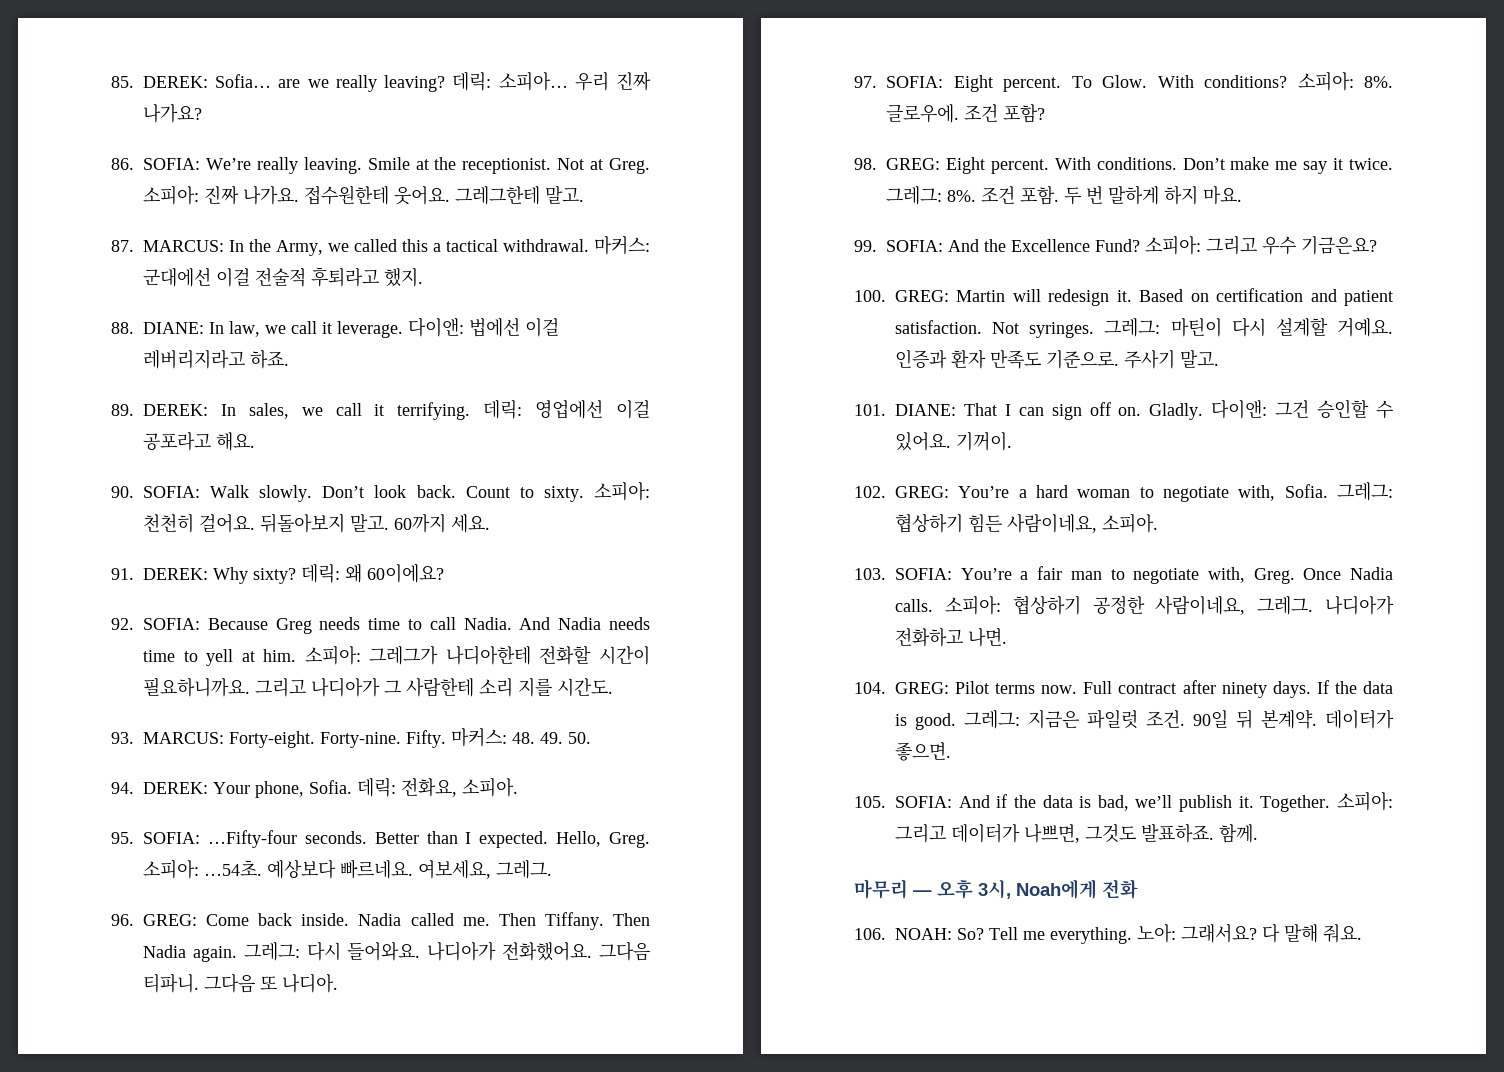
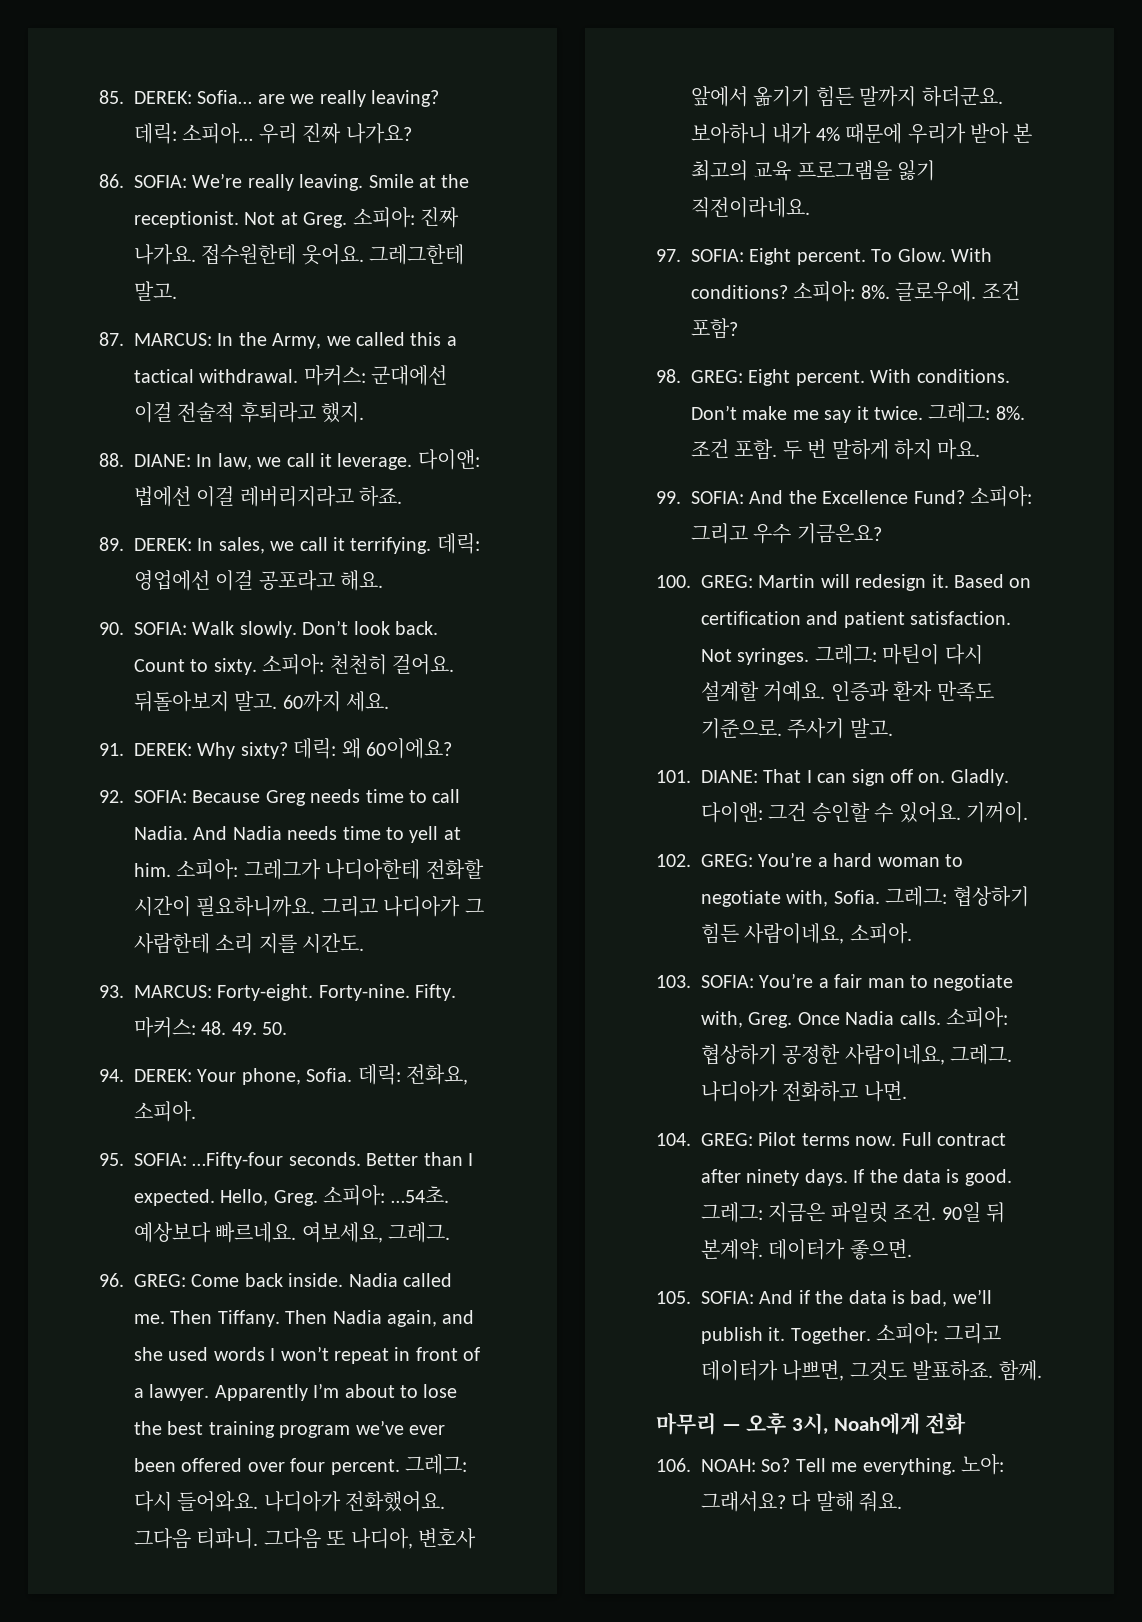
[192,946,237,962] again. -> [387,1310,475,1327] [134,1346,481,1364] [134,1383,458,1401] [134,1420,445,1438] [134,1458,400,1475] again, and she used words I won’t repeat in front of a lawyer. Apparently I’m about to lose the best training program we’ve ever been offered over four percent.
[282,973,338,993] 나디아. -> [350,1528,476,1549] [691,86,1003,107] [691,123,1033,144] [691,160,936,181] [691,197,810,218] 나디아, 변호사 앞에서 옮기기 힘든 말까지 하더군요. 보아하니 내가 4% 때문에 우리가 받아 본 최고의 교육 프로그램을 잃기 직전이라네요.

